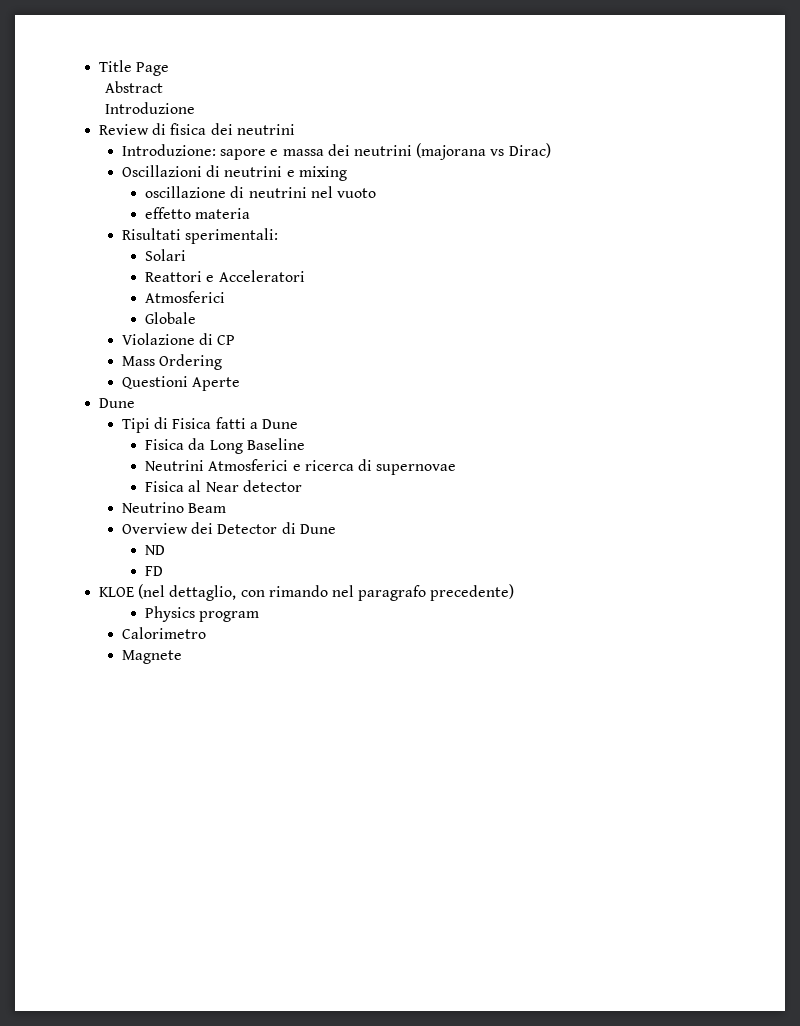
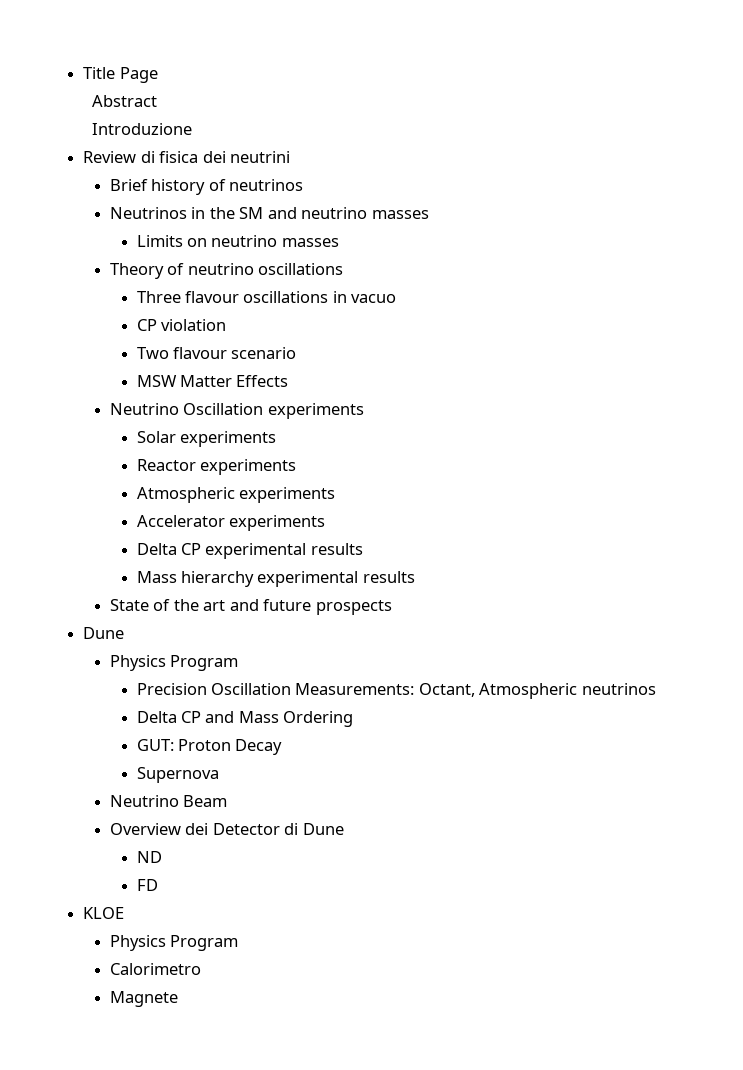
[122,143,551,160] [122,165,347,181] [145,186,376,198] [145,207,251,219] [122,228,279,244] [145,249,187,261] [145,270,305,282] [145,291,226,303] [145,312,197,324] [122,333,236,345] [122,354,223,370] [122,376,241,391] [99,398,136,408] [122,417,299,433] [145,438,305,454] [145,459,457,475] [145,480,302,492] Introduzione: sapore e massa dei neutrini (majorana vs Dirac) // Oscillazioni di neutrini e mixing // oscillazione di neutrini nel vuoto // effetto materia // Risultati sperimentali: // Solari // Reattori e Acceleratori // Atmosferici // Globale // Violazione di CP // Mass Ordering // Questioni Aperte // Dune // Tipi di Fisica fatti a Dune // Fisica da Long Baseline // Neutrini Atmosferici e ricerca di supernovae // Fisica al Near detector -> [109,179,304,195] [109,207,429,219] [136,235,339,247] [109,263,344,279] [136,291,397,303] [136,319,226,331] [136,347,297,359] [136,375,289,387] [109,403,364,419] [136,431,276,447] [136,459,296,475] [136,487,335,503] [136,515,325,531] [136,543,363,559] [136,571,415,587] [109,599,392,615] [83,627,125,639] [109,655,239,671] [136,683,656,699] [136,711,354,727] [136,739,283,755] [136,767,219,783] Brief history of neutrinos // Neutrinos in the SM and neutrino masses // Limits on neutrino masses // Theory of neutrino oscillations // Three flavour oscillations in vacuo // CP violation // Two flavour scenario // MSW Matter Effects // Neutrino Oscillation experiments // Solar experiments // Reactor experiments // Atmospheric experiments // Accelerator experiments // Delta CP experimental results // Mass hierarchy experimental results // State of the art and future prospects // Dune // Physics Program // Precision Oscillation Measurements: Octant, Atmospheric neutrinos // Delta CP and Mass Ordering // GUT: Proton Decay // Supernova
[138,584,515,601] [145,606,260,622] (nel dettaglio, con rimando nel paragrafo precedente) // Physics program -> [109,935,239,951] // Physics Program

